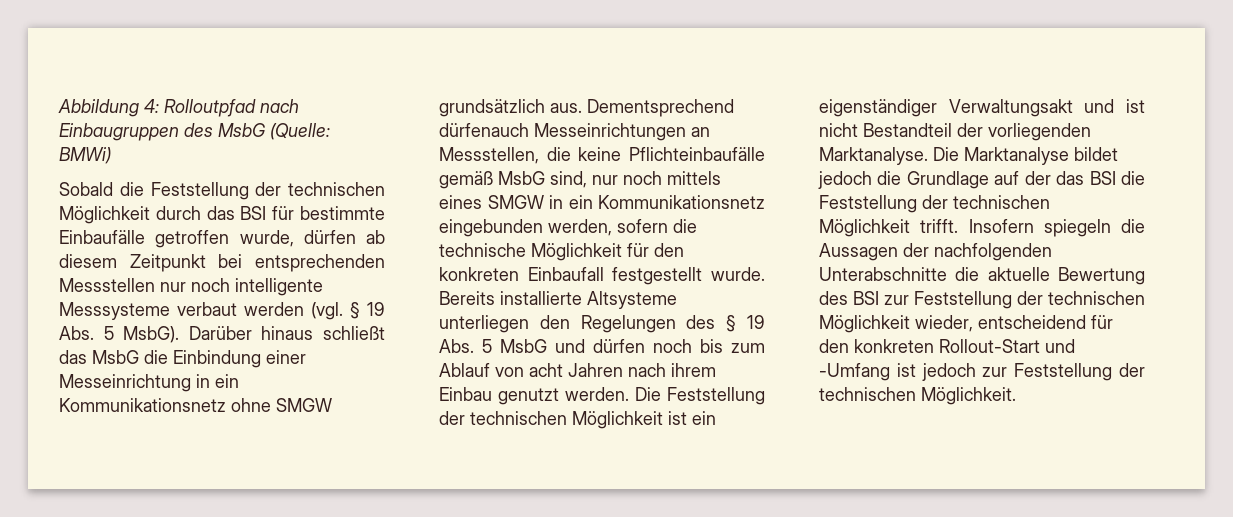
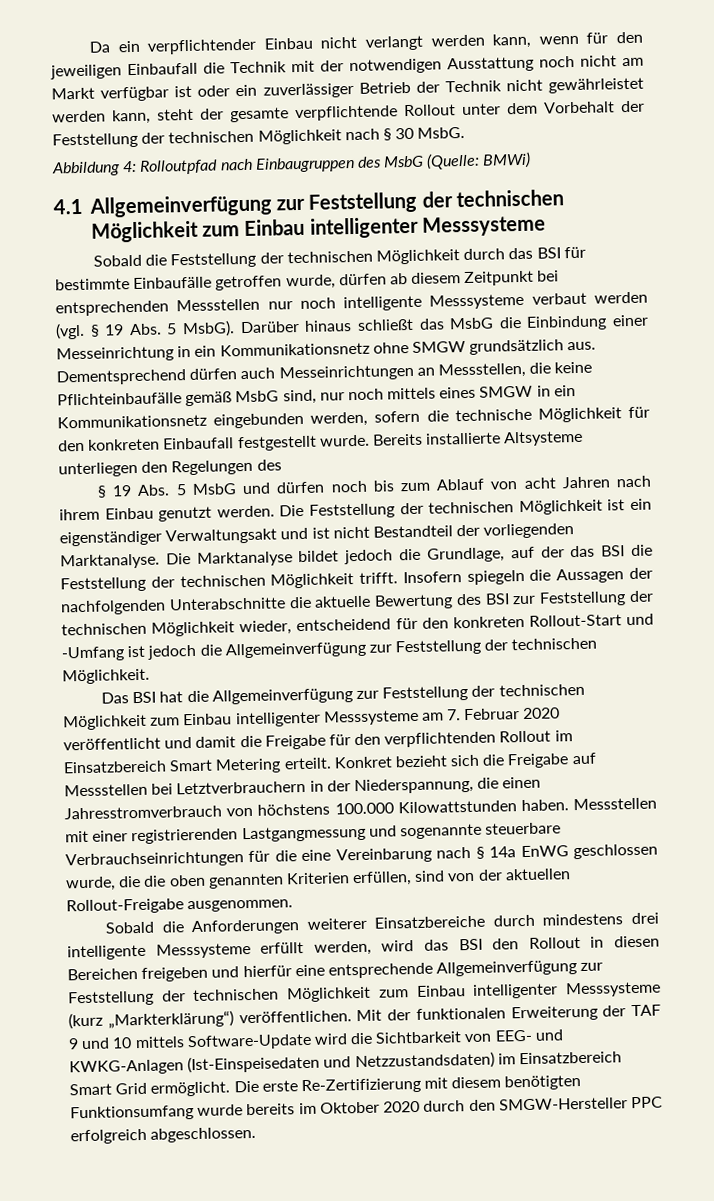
(58, 108) none -> [89,31,643,55] [50,55,644,80] [51,77,645,102] [52,100,645,125] [52,126,466,149] Da ein verpflichtender Einbau nicht verlangt werden kann, wenn für den jeweiligen Einbaufall die Technik mit der notwendigen Ausstattung noch nicht am Markt verfügbar ist oder ein zuverlässiger Betrieb der Technik nicht gewährleistet werden kann, steht der gesamte verpflichtende Rollout unter dem Vorbehalt der Feststellung der technischen Möglichkeit nach § 30 MsbG. //
(111, 155) none -> [53,189,564,218] [90,215,546,243] // 4.1 Allgemeinverfügung zur Feststellung der technischen Möglichkeit zum Einbau intelligenter Messsysteme
[439,123,529,137] dürfenauch -> [189,367,276,380] dürfen auch
(716, 322) none -> (282, 465) //
[906,171,989,189] Grundlage -> [426,547,505,563] Grundlage,
(976, 372) none -> [199,641,367,659] die Allgemeinverfügung
(1016, 396) none -> [101,683,585,705] [63,707,561,731] [63,730,573,751] [63,752,597,774] [64,776,542,797] [64,797,657,820] [65,822,562,845] [65,843,659,869] [65,868,571,892] [66,898,294,915] [105,912,659,936] [67,935,661,961] [67,960,604,982] [68,981,661,1007] [68,1004,661,1030] [68,1029,564,1051] [69,1051,622,1076] [69,1075,582,1097] [70,1096,663,1122] [70,1126,257,1145] // Das BSI hat die Allgemeinverfügung zur Feststellung der technischen Möglichkeit zum Einbau intelligenter Messsysteme am 7. Februar 2020 veröffentlicht und damit die Freigabe für den verpflichtenden Rollout im Einsatzbereich Smart Metering erteilt. Konkret bezieht sich die Freigabe auf Messstellen bei Letztverbrauchern in der Niederspannung, die einen Jahresstromverbrauch von höchstens 100.000 Kilowattstunden haben. Messstellen mit einer registrierenden Lastgangmessung und sogenannte steuerbare Verbrauchseinrichtungen für die eine Vereinbarung nach § 14a EnWG geschlossen wurde, die die oben genannten Kriterien erfüllen, sind von der aktuellen Rollout-Freigabe ausgenommen. // Sobald die Anforderungen weiterer Einsatzbereiche durch mindestens drei intelligente Messsysteme erfüllt werden, wird das BSI den Rollout in diesen Bereichen freigeben und hierfür eine entsprechende Allgemeinverfügung zur Feststellung der technischen Möglichkeit zum Einbau intelligenter Messsysteme (kurz „Markterklärung“) veröffentlichen. Mit der funktionalen Erweiterung der TAF 9 und 10 mittels Software-Update wird die Sichtbarkeit von EEG- und KWKG-Anlagen (Ist-Einspeisedaten und Netzzustandsdaten) im Einsatzbereich Smart Grid ermöglicht. Die erste Re-Zertifizierung mit diesem benötigten Funktionsumfang wurde bereits im Oktober 2020 durch den SMGW-Hersteller PPC erfolgreich abgeschlossen.

